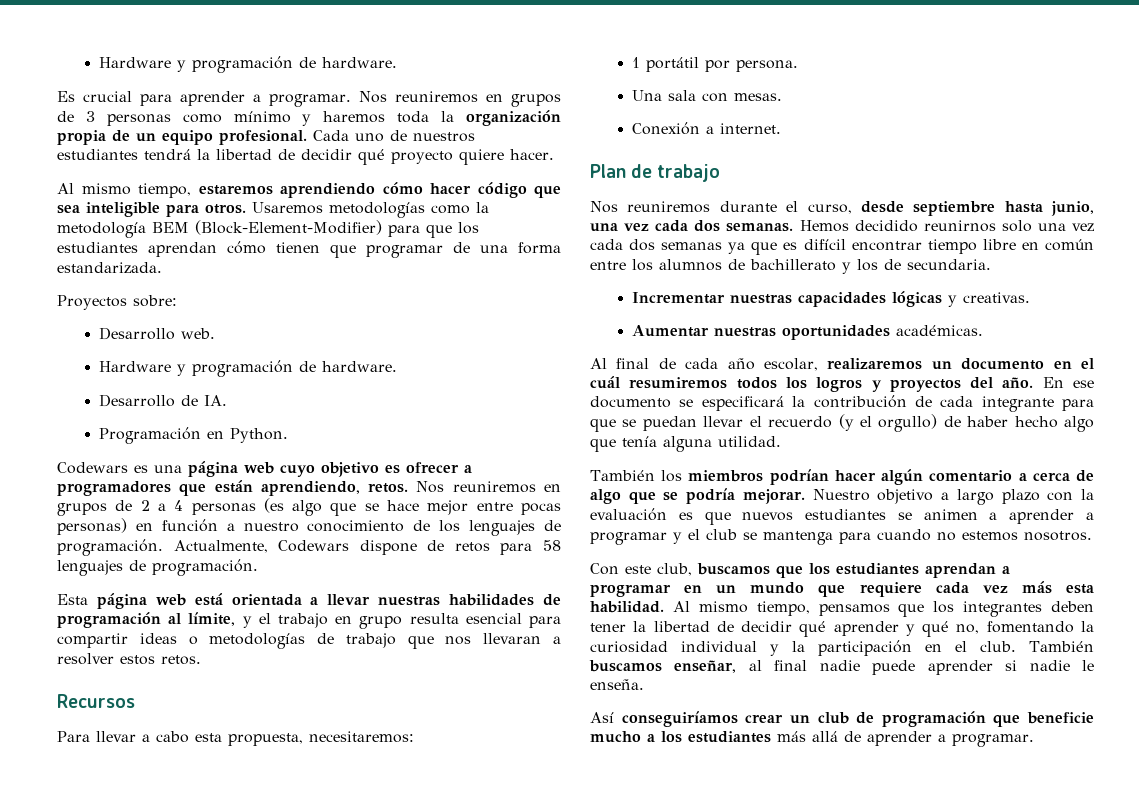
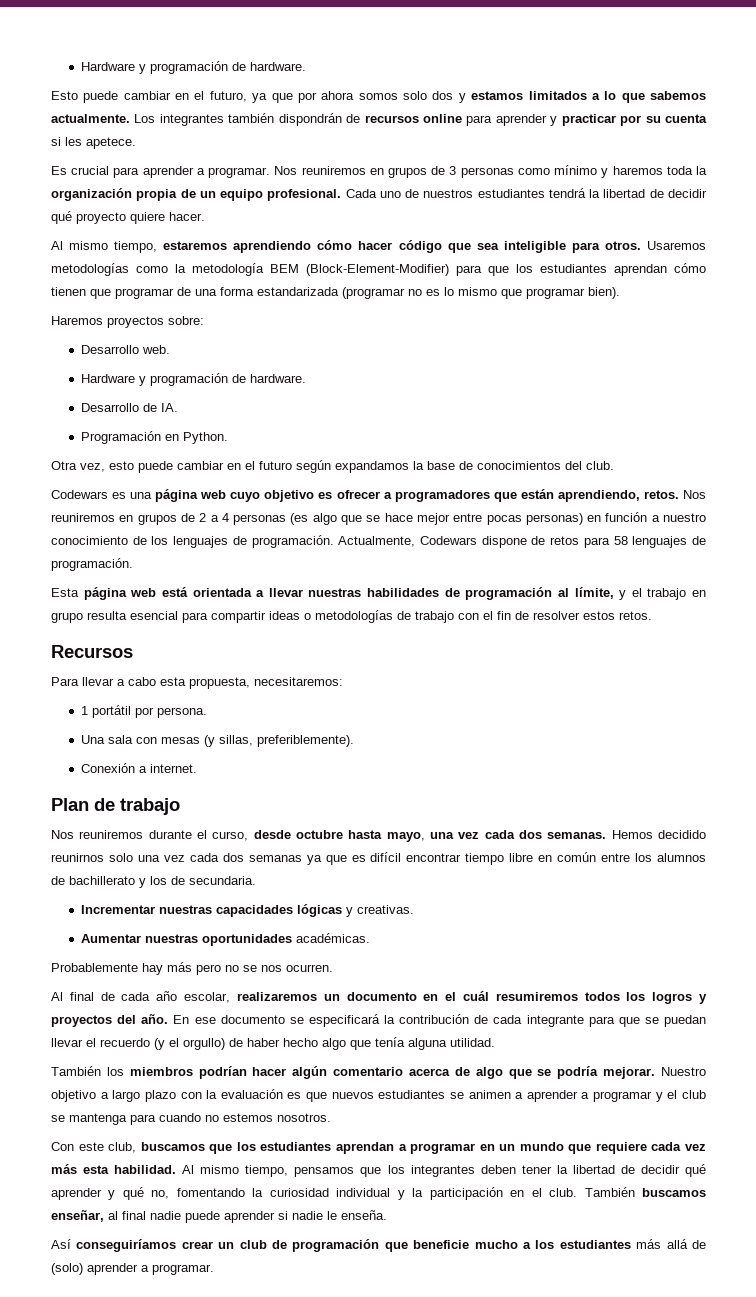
[99,56,398,73] Hardware y programación de hardware. -> [80,61,306,74] [51,91,706,103] [51,113,708,126] [51,137,136,149] Hardware y programación de hardware. // Esto puede cambiar en el futuro, ya que por ahora somos solo dos y estamos limitados a lo que sabemos actualmente. Los integrantes también dispondrán de recursos online para aprender y practicar por su cuenta si les apetece.
[57,262,162,274] [57,295,127,310] estandarizada. // Proyectos -> [257,287,620,299] [51,316,164,328] estandarizada (programar no es lo mismo que programar bien). // Haremos proyectos
(289, 435) none -> [51,460,614,473] // Otra vez, esto puede cambiar en el futuro según expandamos la base de conocimientos del club.
[407,633,561,649] que nos llevaran a -> [458,611,529,620] con el fin de
[734,93,783,101] mesas. -> [160,735,354,747] mesas (y sillas, preferiblemente).
[913,201,1094,216] septiembre hasta junio, -> [296,830,425,842] octubre hasta mayo,
(984, 330) none -> [51,962,333,975] // Probablemente hay más pero no se nos ocurren.
[1018,472,1070,481] a cerca -> [409,1068,450,1076] acerca
(861, 736) none -> [51,1263,83,1275] (solo)

